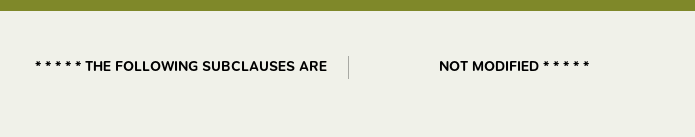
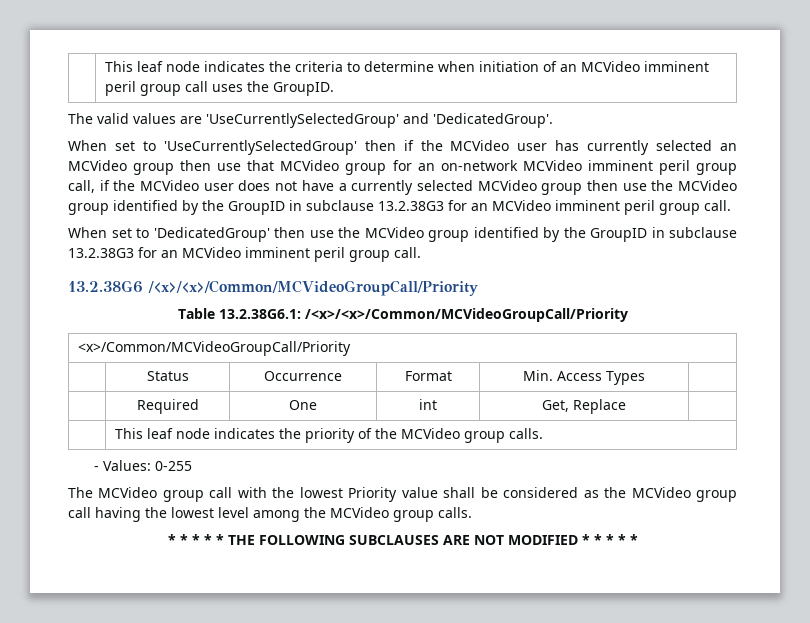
(35, 65) none -> [105,61,710,72] [105,81,335,96] [68,113,553,128] [68,140,737,155] [68,160,738,175] [68,180,737,195] [68,200,731,215] [68,227,737,242] [68,247,421,262] [68,280,478,296] [177,308,628,322] [78,341,352,356] [146,371,189,381] [264,371,342,381] [404,371,452,381] [523,370,645,385] [136,399,199,414] [289,400,317,410] [419,399,437,410] [542,399,626,414] [115,428,544,443] [94,460,193,471] [68,487,737,502] [68,507,472,522] | This leaf node indicates the criteria to determine when initiation of an MCVideo imminent peril group call uses the GroupID. // The valid values are 'UseCurrentlySelectedGroup' and 'DedicatedGroup'. // When set to 'UseCurrentlySelectedGroup' then if the MCVideo user has currently selected an MCVideo group then use that MCVideo group for an on-network MCVideo imminent peril group call, if the MCVideo user does not have a currently selected MCVideo group then use the MCVideo group identified by the GroupID in subclause 13.2.38G3 for an MCVideo imminent peril group call. // When set to 'DedicatedGroup' then use the MCVideo group identified by the GroupID in subclause 13.2.38G3 for an MCVideo imminent peril group call. // 13.2.38G6 /<x>/<x>/Common/MCVideoGroupCall/Priority // Table 13.2.38G6.1: /<x>/<x>/Common/MCVideoGroupCall/Priority // <x>/Common/MCVideoGroupCall/Priority // | Status | Occurrence | Format | Min. Access Types | // | Required | One | int | Get, Replace | // | This leaf node indicates the priority of the MCVideo group calls. // - Values: 0-255 // The MCVideo group call with the lowest Priority value shall be considered as the MCVideo group call having the lowest level among the MCVideo group calls. //

